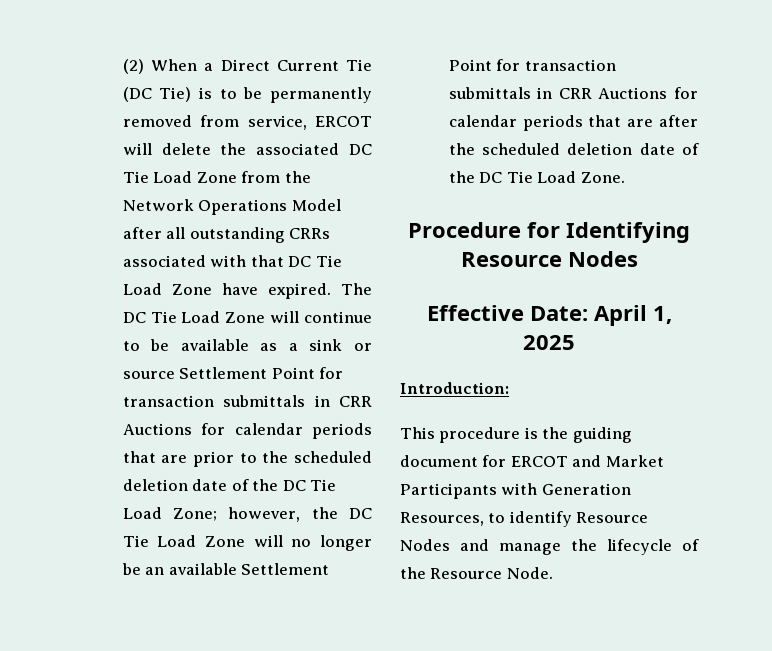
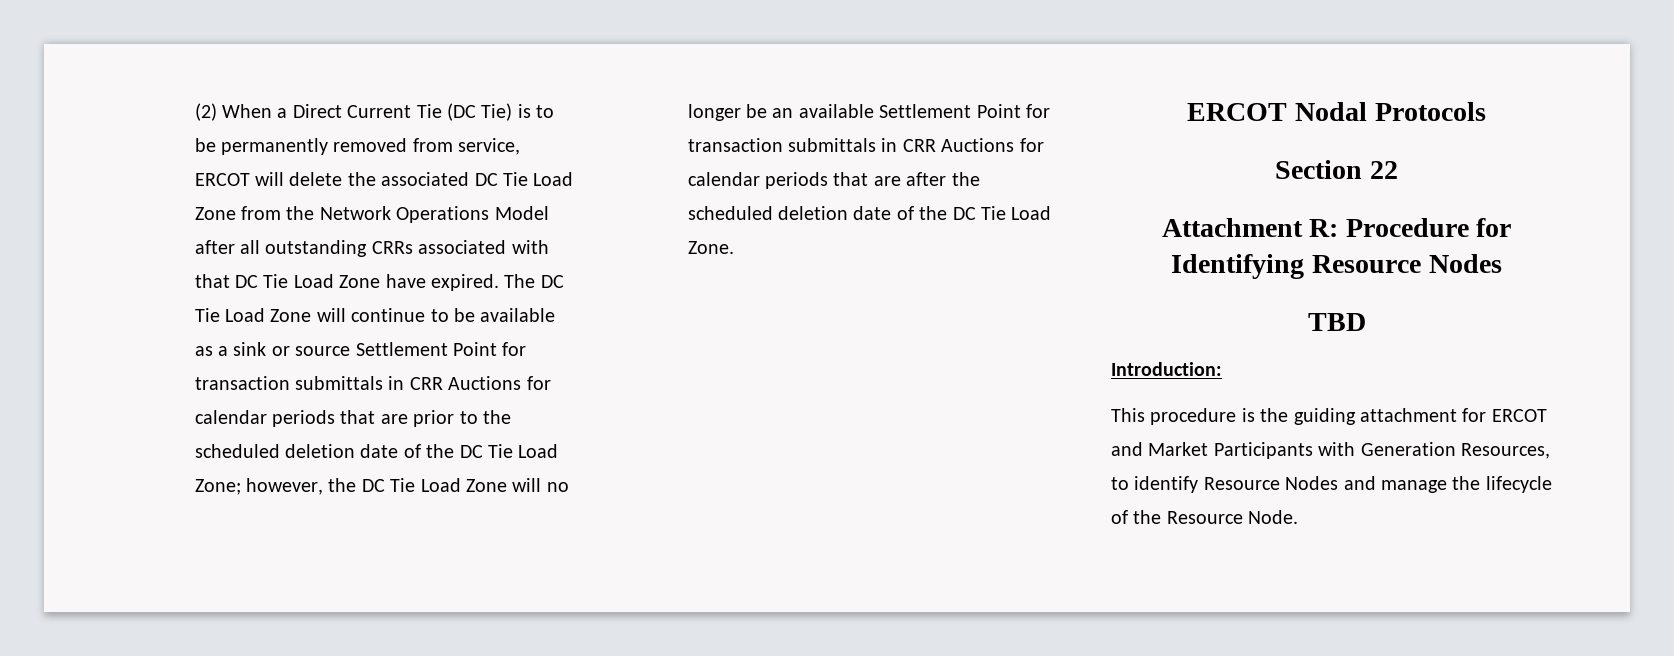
(625, 177) none -> [1187,102,1486,121] [1275,160,1398,179] [1161,218,1339,237] ERCOT Nodal Protocols // Section 22 // Attachment R:
[426,305,672,326] [523,335,575,350] Effective Date: April 1, 2025 -> [1307,313,1366,331] TBD
[400,455,478,467] document -> [1360,408,1457,422] attachment

